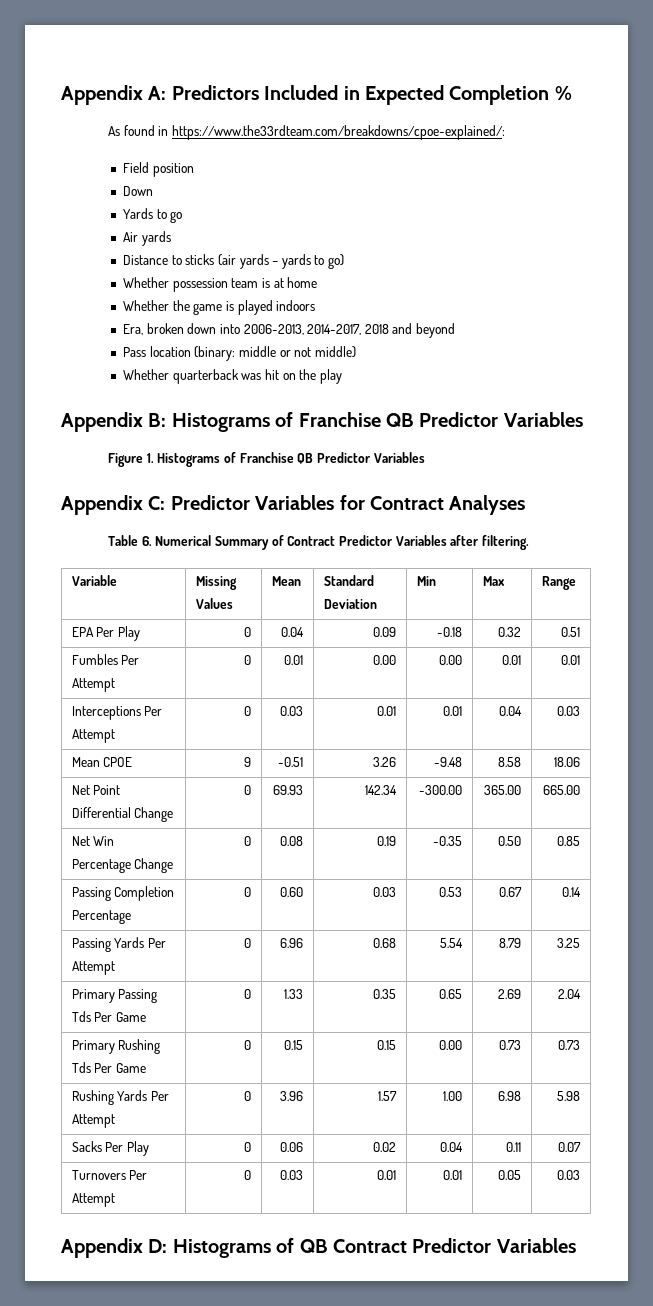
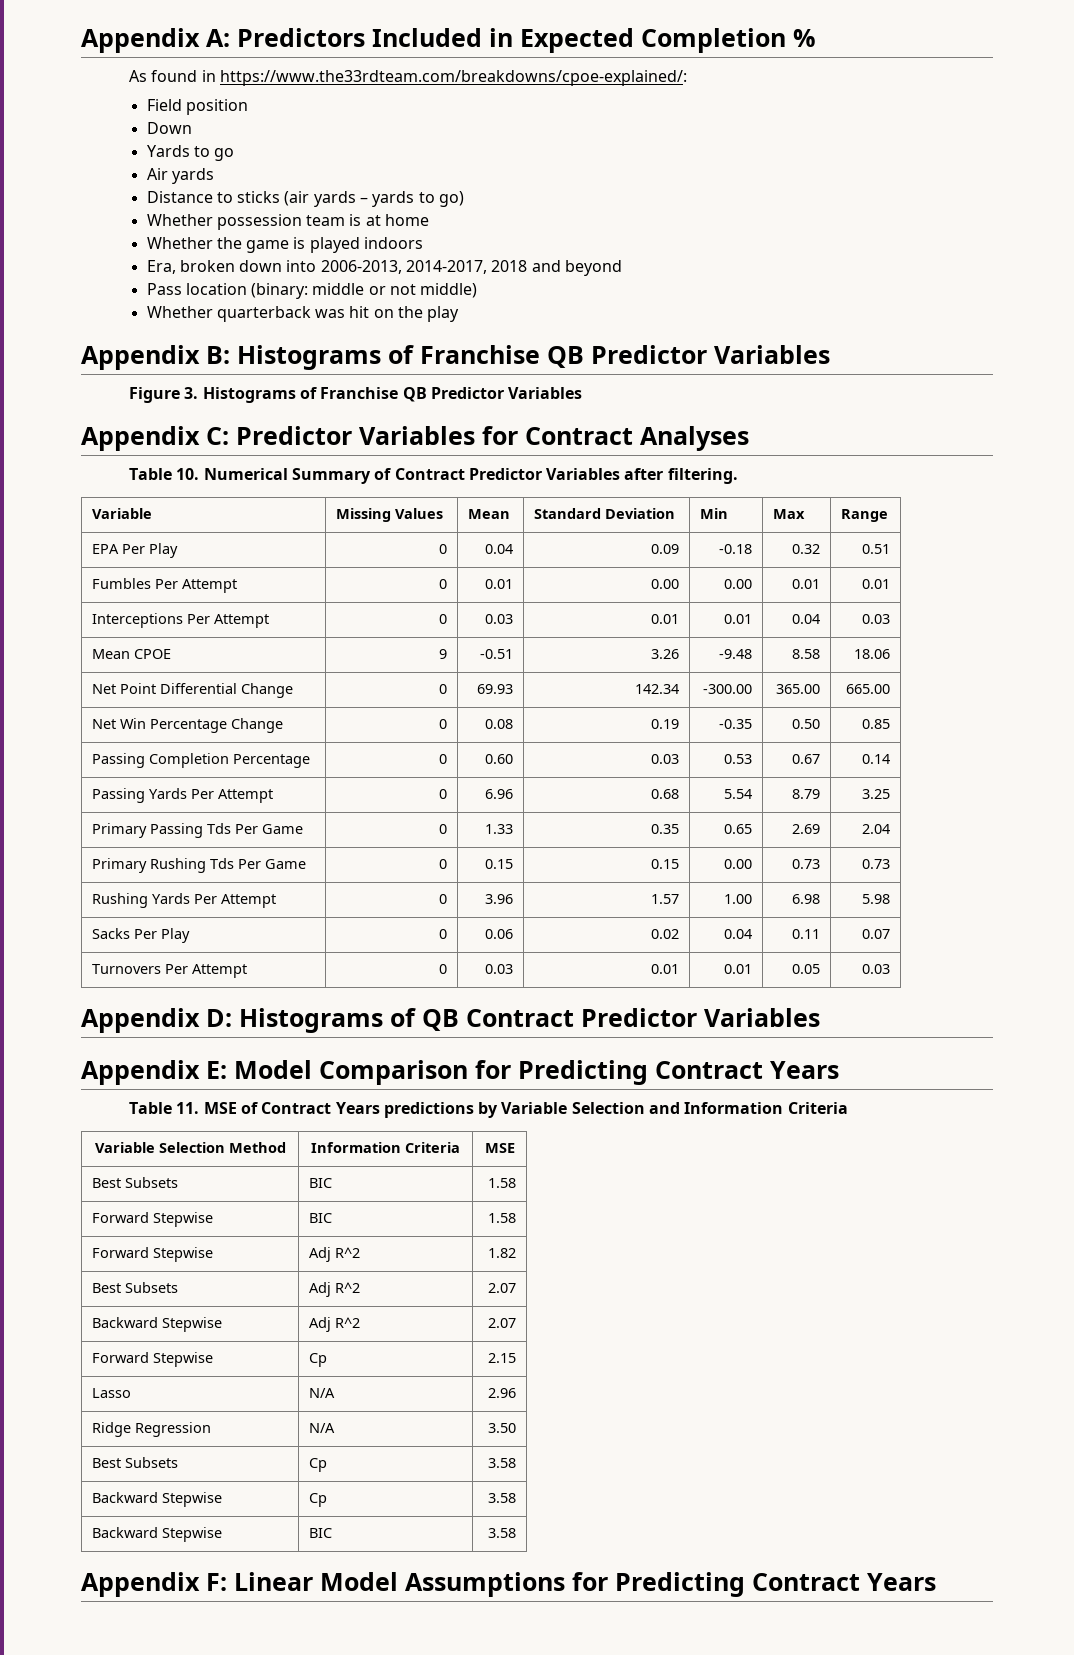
[146,453,154,463] 1. -> [184,387,199,399] 3.
[141,536,152,546] 6. -> [176,468,200,480] 10.
(576, 1245) none -> [81,1060,839,1085] [128,1102,848,1118] [94,1142,286,1153] [311,1142,460,1153] [484,1143,515,1153] [92,1177,179,1188] [309,1178,333,1188] [487,1178,516,1188] [92,1212,214,1227] [309,1213,333,1223] [487,1213,516,1223] [92,1247,214,1262] [309,1247,361,1262] [487,1248,516,1258] [92,1282,179,1293] [309,1282,361,1297] [487,1283,516,1293] [92,1317,223,1332] [309,1317,361,1332] [487,1318,516,1328] [92,1352,214,1367] [309,1353,328,1367] [487,1353,516,1363] [92,1388,132,1398] [309,1388,336,1398] [487,1388,516,1398] [92,1422,212,1437] [309,1423,336,1433] [487,1423,516,1433] [92,1457,179,1468] [309,1458,328,1472] [487,1458,516,1468] [92,1492,223,1507] [309,1493,328,1507] [487,1493,516,1503] [92,1527,223,1542] [309,1528,333,1538] [487,1528,516,1538] [81,1572,936,1597] // Appendix E: Model Comparison for Predicting Contract Years // Table 11. MSE of Contract Years predictions by Variable Selection and Information Criteria // Variable Selection Method | Information Criteria | MSE // Best Subsets | BIC | 1.58 // Forward Stepwise | BIC | 1.58 // Forward Stepwise | Adj R^2 | 1.82 // Best Subsets | Adj R^2 | 2.07 // Backward Stepwise | Adj R^2 | 2.07 // Forward Stepwise | Cp | 2.15 // Lasso | N/A | 2.96 // Ridge Regression | N/A | 3.50 // Best Subsets | Cp | 3.58 // Backward Stepwise | Cp | 3.58 // Backward Stepwise | BIC | 3.58 // Appendix F: Linear Model Assumptions for Predicting Contract Years

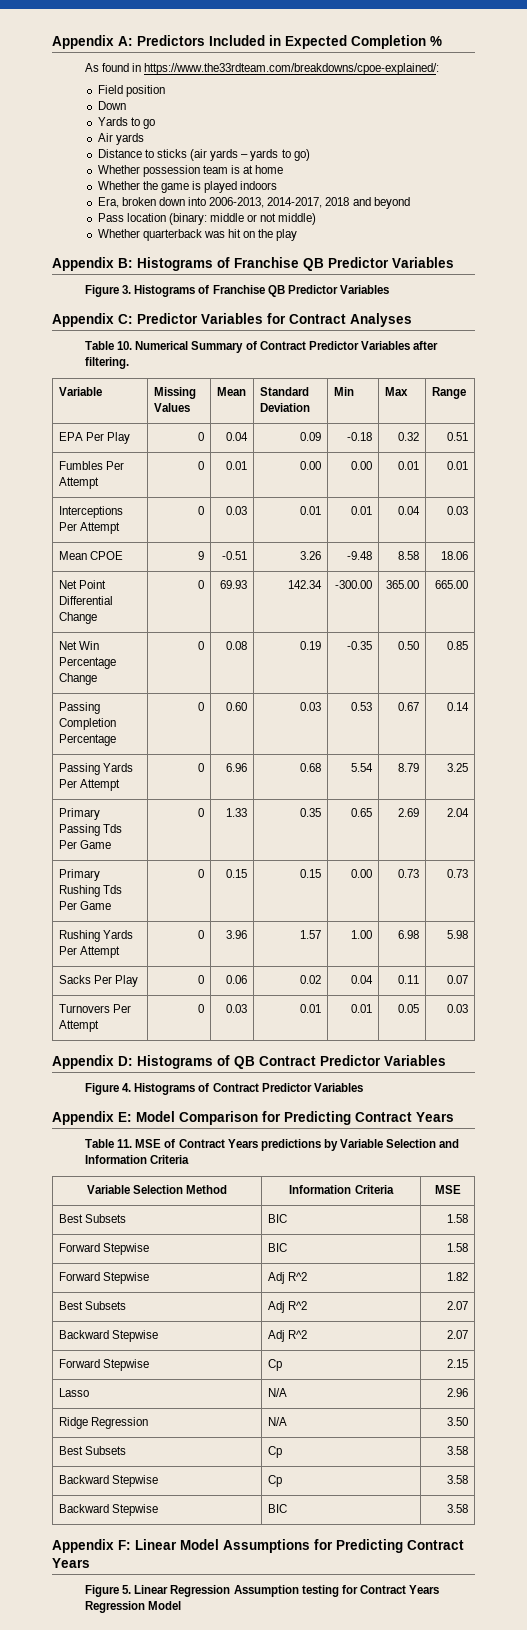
(820, 1017) none -> [85,1083,363,1095] // Figure 4. Histograms of Contract Predictor Variables
(936, 1582) none -> [85,1585,439,1597] [85,1601,182,1613] // Figure 5. Linear Regression Assumption testing for Contract Years Regression Model

